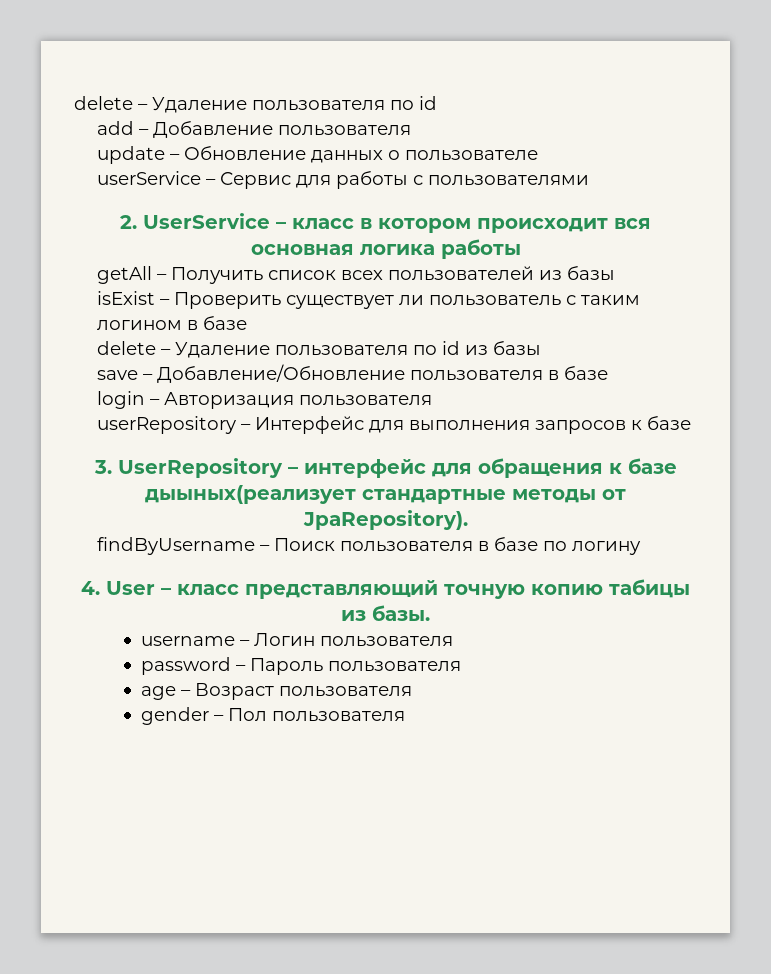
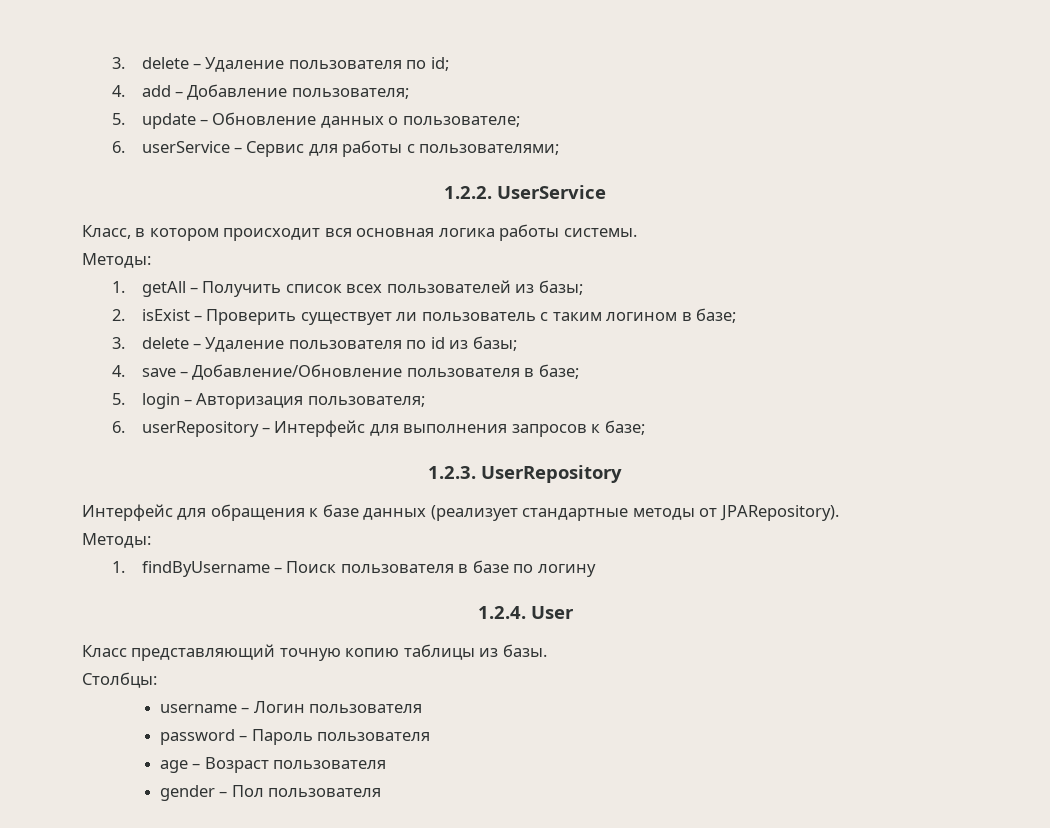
[74,96,437,113] delete – Удаление пользователя по id // -> [111,57,449,72] [111,85,125,97] 3. delete – Удаление пользователя по id; // 4.
[278,125,412,136] пользователя // -> [291,88,409,99] [111,113,125,125] пользователя; // 5.
[405,150,539,161] пользователе // -> [402,116,520,127] [111,141,125,153] пользователе; // 6.
[428,175,590,186] [120,215,137,229] пользователями // 2. -> [419,144,560,155] [444,186,492,199] пользователями; // 1.2.2.
[276,218,354,229] – класс -> [82,225,131,239] // Класс,
(521, 249) // -> [563,228,637,237] [82,253,151,268] [111,281,125,293] системы. // Методы: // 1.
[567,266,616,281] базы // -> [538,280,583,295] [111,309,125,321] базы; // 2.
[203,316,248,330] базе // -> [696,308,737,323] [111,337,125,349] базе; // 3.
[493,341,542,356] базы // -> [472,336,517,351] [111,365,125,377] базы; // 4.
[564,366,609,380] базе // -> [538,364,579,379] [111,393,125,405] базе; // 5.
[299,395,433,406] пользователя // -> [307,396,425,407] [111,421,125,433] пользователя; // 6.
[647,416,692,430] [93,460,112,474] базе // 3. -> [604,420,645,435] [428,466,476,479] базе; // 1.2.3.
[287,459,426,478] – интерфейс -> [82,504,173,521] // Интерфейс
[145,485,356,504] дыыных(реализует -> [363,505,518,521] данных (реализует
[302,510,468,530] JpaRepository). // -> [719,505,839,521] [82,533,151,548] [111,561,125,573] JPARepository). // Методы: // 1.
[81,581,100,595] 4. -> [477,606,526,619] 1.2.4.
[161,584,239,595] – класс -> [82,645,127,657] // Класс
[609,579,690,598] табицы -> [403,644,475,660] таблицы
(430, 613) none -> [82,672,157,688] // Столбцы:

